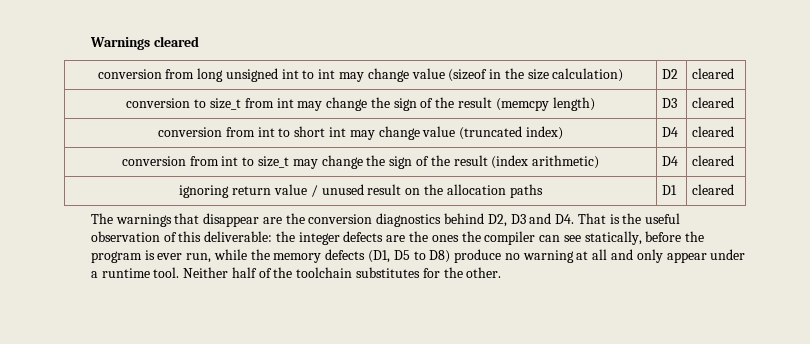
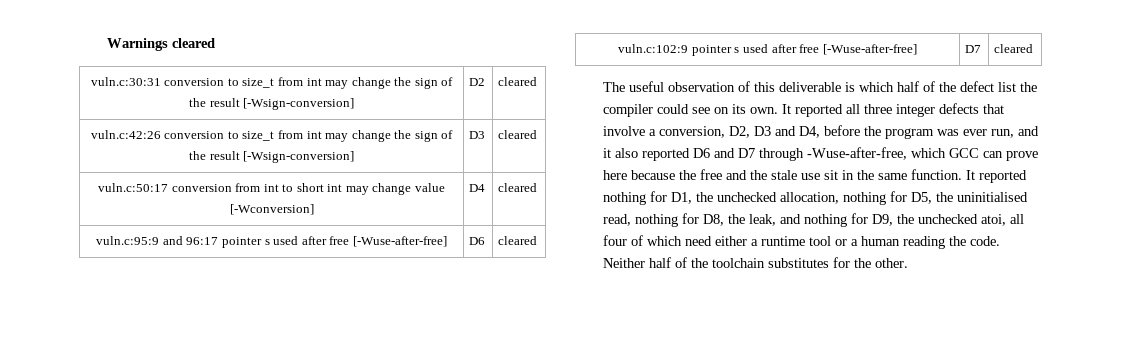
[97,68,624,82] [661,69,678,79] [691,68,734,79] conversion from long unsigned int to int may change value (sizeof in the size calculation) | D2 | cleared // -> [90,77,161,86] vuln.c:30:31
[495,97,595,111] (memcpy length) -> [243,98,355,110] [469,78,486,86] [498,77,538,86] [90,130,454,142] [188,151,355,163] [-Wsign-conversion] | D2 | cleared // vuln.c:42:26 conversion to size_t from int may change the sign of the result [-Wsign-conversion]
(734, 102) none -> [98,183,169,192] vuln.c:50:17
[459,126,563,140] [661,127,678,137] [691,126,734,137] [121,155,600,169] [661,156,678,166] [691,155,734,166] [179,184,543,198] [661,185,677,195] [691,184,734,195] [90,213,681,227] [90,231,642,245] (truncated index) | D4 | cleared // conversion from int to size_t may change the sign of the result (index arithmetic) | D4 | cleared // ignoring return value / unused result on the allocation paths | D1 | cleared // The warnings that disappear are the conversion diagnostics behind D2, D3 and D4. That is the useful observation of this deliverable: the integer defects are the ones the compiler can see statically, -> [229,204,314,215] [469,184,486,192] [498,183,538,192] [96,236,447,248] [469,237,486,245] [498,236,538,245] [618,44,917,56] [965,45,982,53] [994,44,1034,53] [603,81,1038,92] [603,103,1005,117] [603,126,821,138] [-Wconversion] | D4 | cleared // vuln.c:95:9 and 96:17 pointer s used after free [-Wuse-after-free] | D6 | cleared // vuln.c:102:9 pointer s used after free [-Wuse-after-free] | D7 | cleared // The useful observation of this deliverable is which half of the defect list the compiler could see on its own. It reported all three integer defects that involve a conversion, D2, D3 and D4,
[144,250,155,260] is -> [937,129,960,136] was
[213,249,746,263] [90,267,180,278] while the memory defects (D1, D5 to D8) produce no warning at all and only appear under a runtime tool. -> [1018,126,1040,136] [603,147,1039,161] [603,169,1028,183] [603,191,1029,205] [603,213,1025,227] [603,235,1001,249] and it also reported D6 and D7 through -Wuse-after-free, which GCC can prove here because the free and the stale use sit in the same function. It reported nothing for D1, the unchecked allocation, nothing for D5, the uninitialised read, nothing for D8, the leak, and nothing for D9, the unchecked atoi, all four of which need either a runtime tool or a human reading the code.

